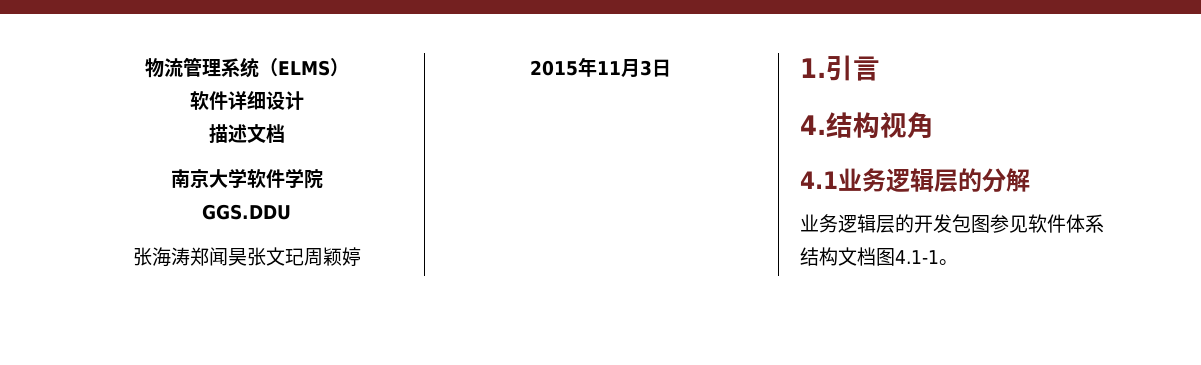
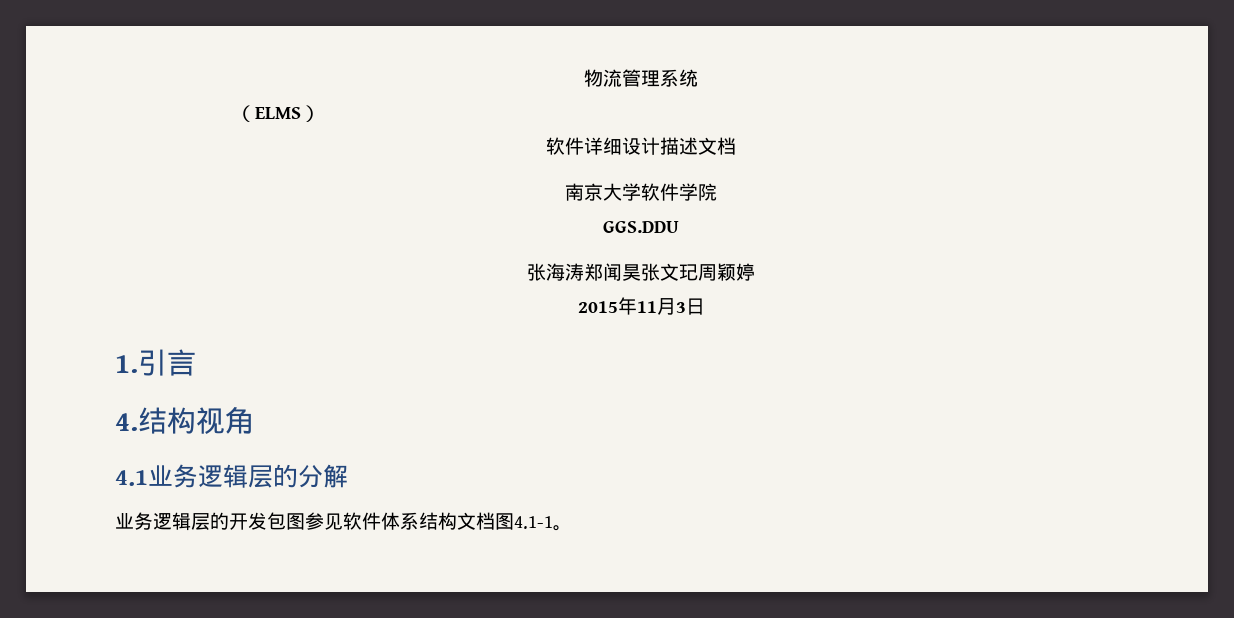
(259, 67) none -> (698, 78) //
(304, 100) // -> (660, 146) none

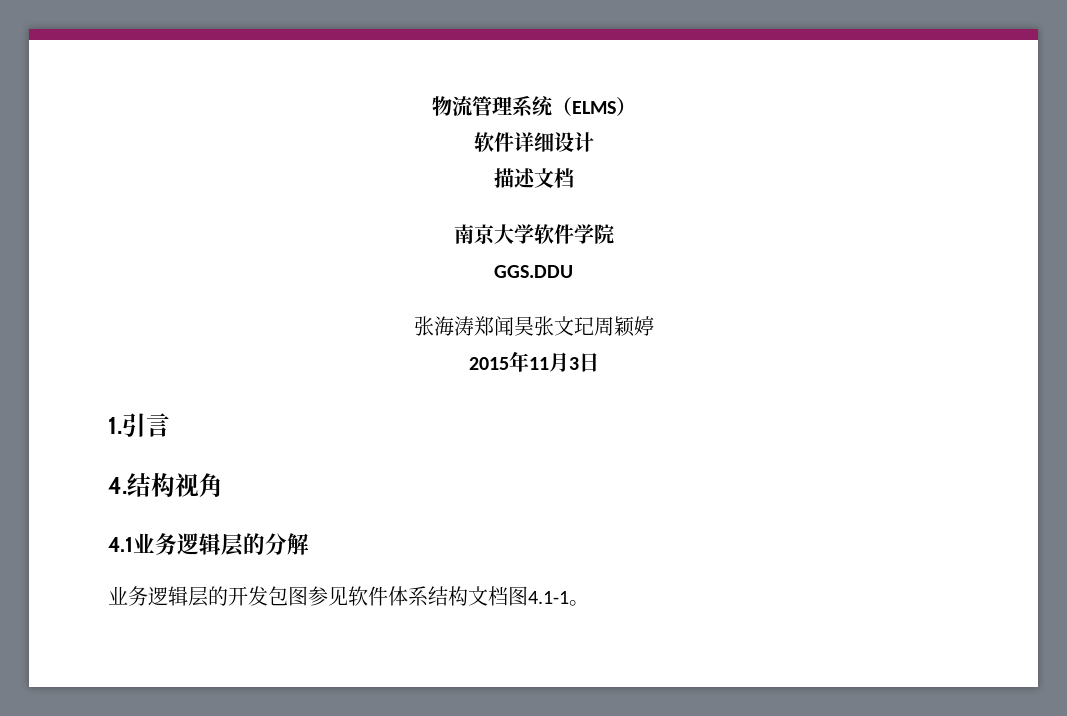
(698, 78) // -> (553, 106) none
(660, 146) none -> (594, 142) //

